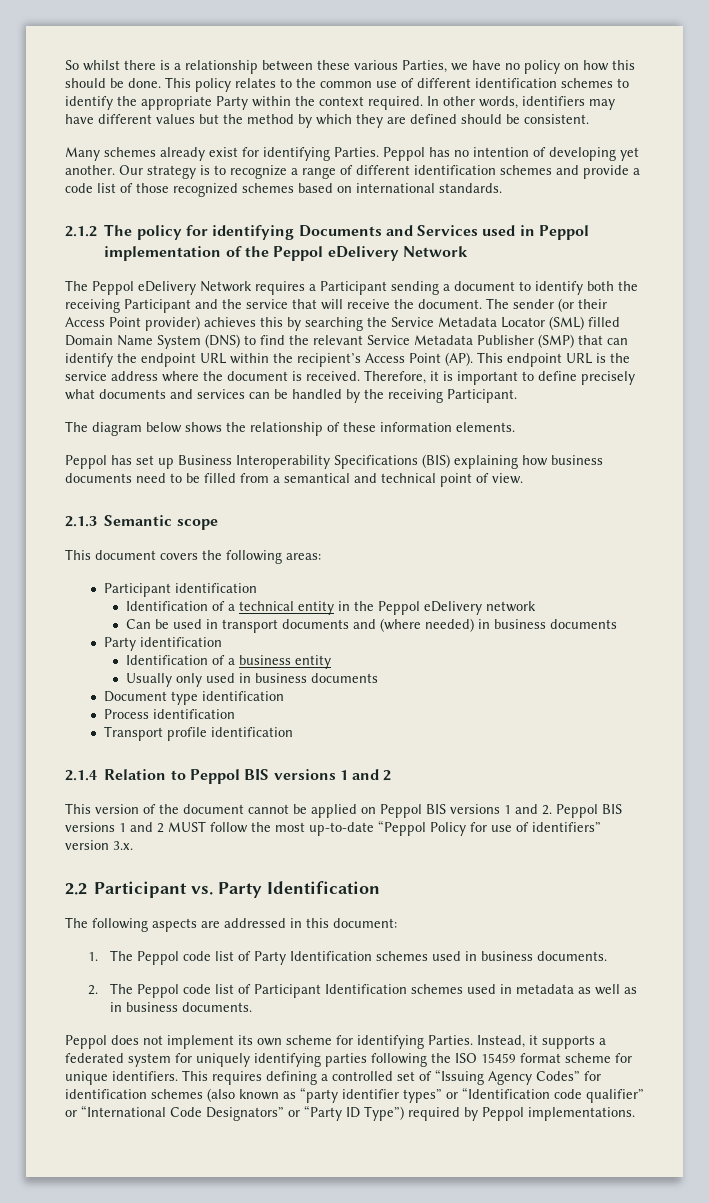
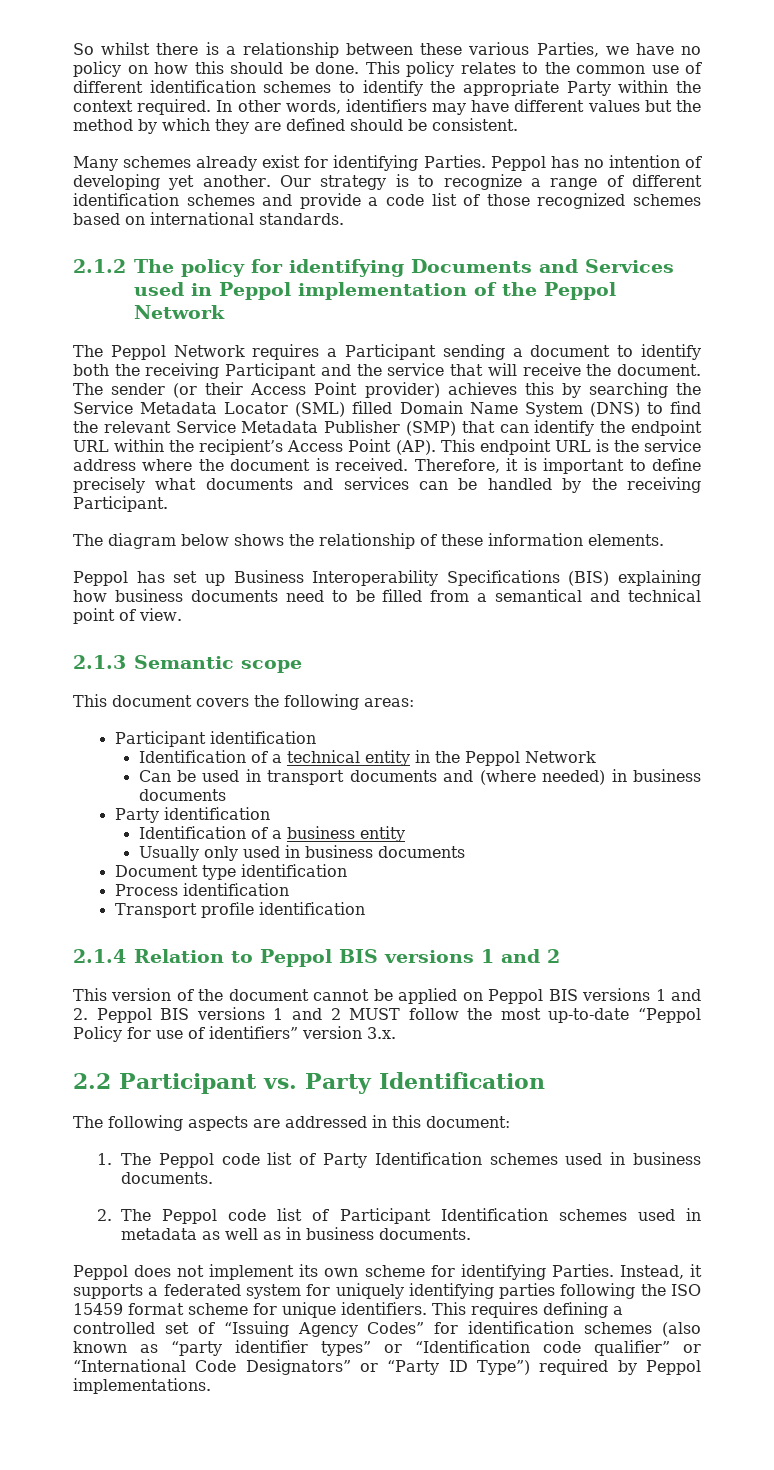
[327,246,399,261] eDelivery -> (616, 291) none
[138,281,196,295] eDelivery -> (166, 352) none
[424,601,537,615] eDelivery network -> [524,751,596,763] Network

